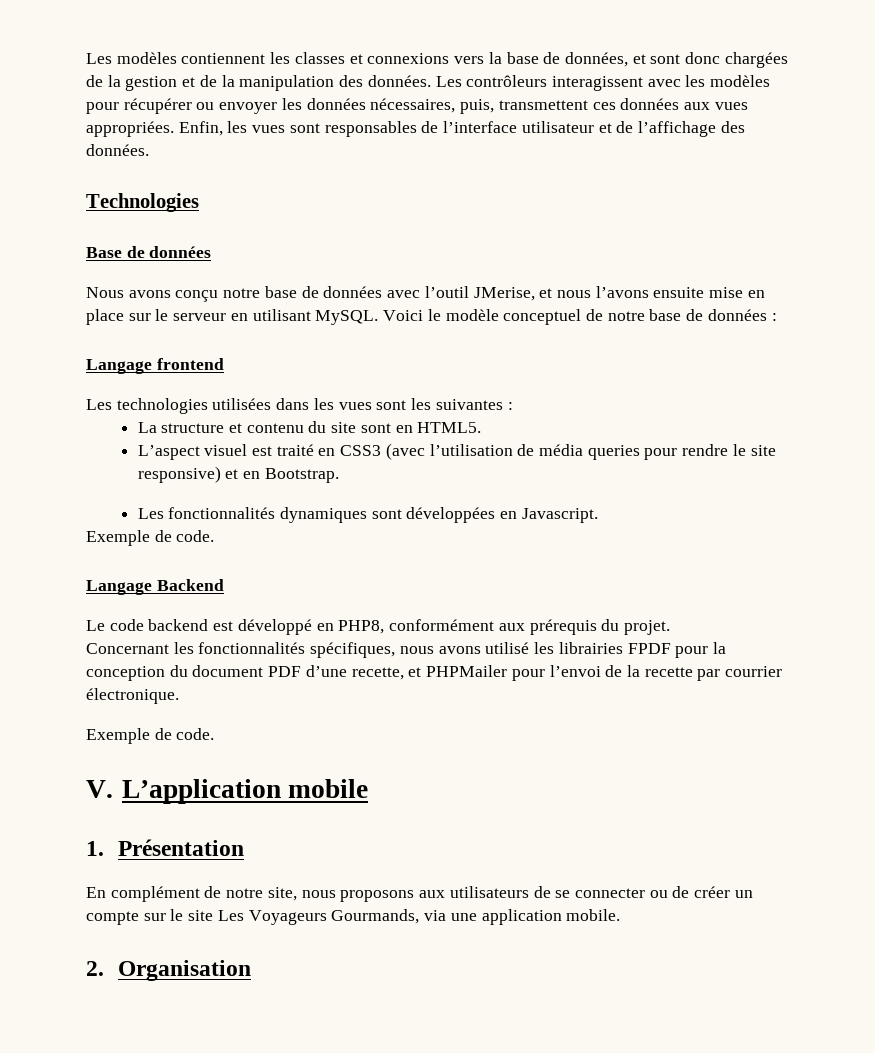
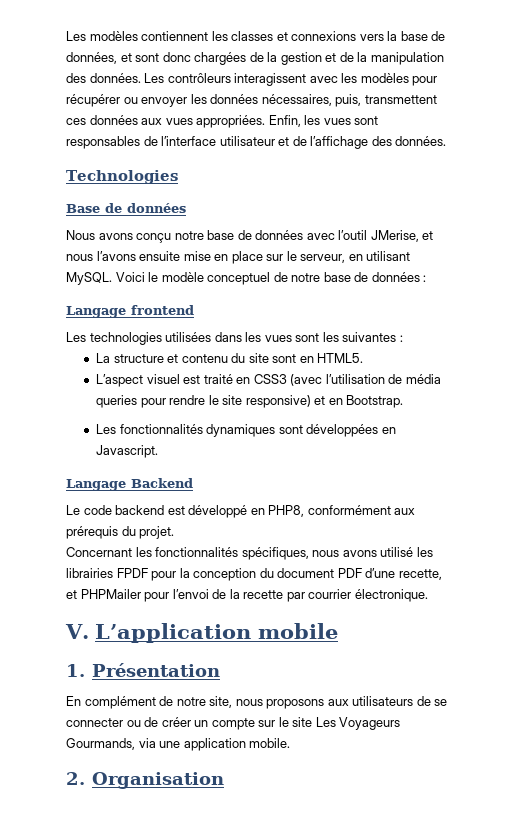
[173,313,227,321] serveur -> [300,254,346,263] serveur,
[86,530,215,546] // Exemple de code. -> (159, 451) none
[86,728,215,744] // Exemple de code. -> (428, 595) none

